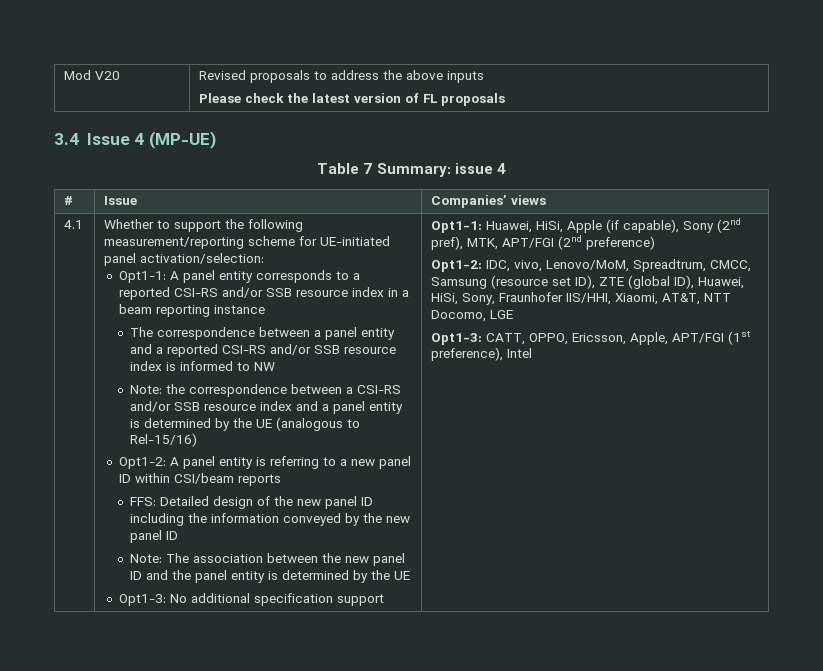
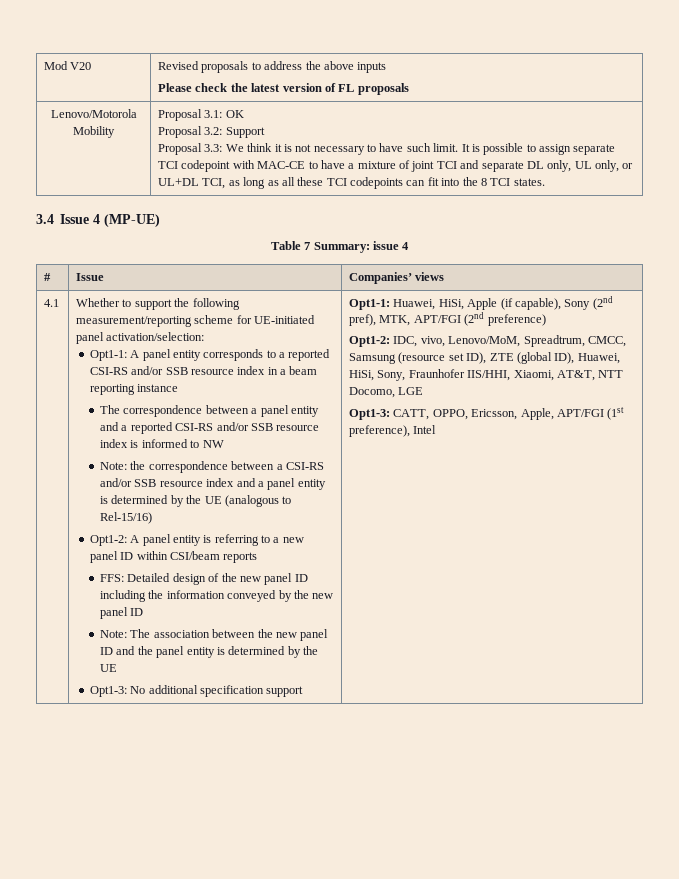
(506, 99) none -> [50,109,137,118] [73,126,115,138] [158,109,244,121] [158,126,265,138] [158,143,616,155] [158,160,634,172] [158,177,545,189] // Lenovo/Motorola Mobility | Proposal 3.1: OK // Proposal 3.2: Support // Proposal 3.3: We think it is not necessary to have such limit. It is possible to assign separate TCI codepoint with MAC-CE to have a mixture of joint TCI and separate DL only, UL only, or UL+DL TCI, as long as all these TCI codepoints can fit into the 8 TCI states.

